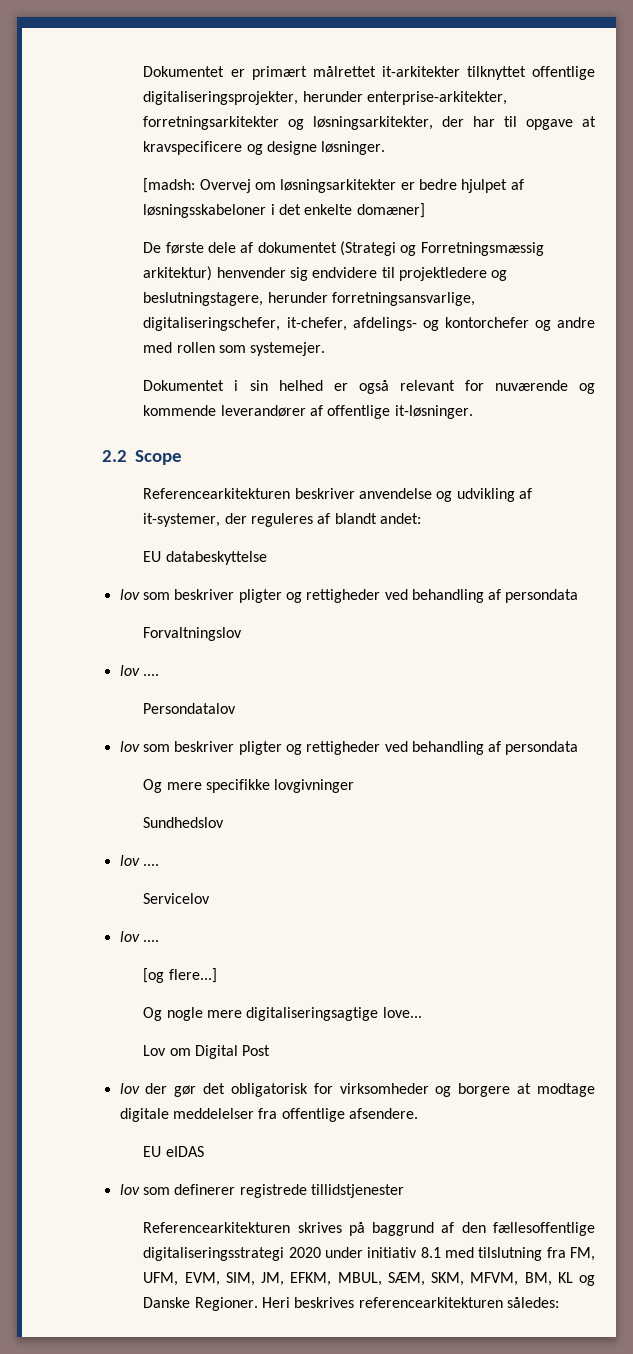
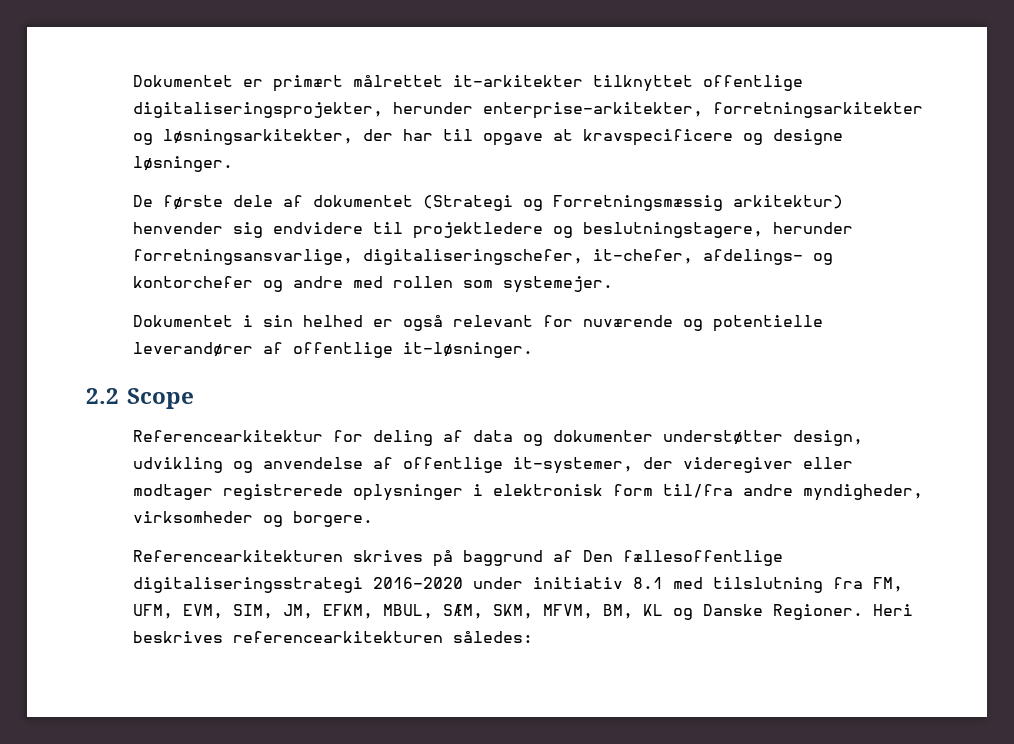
[143,178,524,193] [143,203,425,218] // [madsh: Overvej om løsningsarkitekter er bedre hjulpet af løsningsskabeloner i det enkelte domæner] -> (233, 164) none
[143,405,217,416] kommende -> [712,315,823,332] potentielle
[143,488,533,502] [143,513,422,527] [143,551,267,565] [119,589,579,603] [143,627,243,641] [119,665,159,676] [143,703,237,714] [119,741,579,755] [143,779,355,793] [143,817,225,828] [119,855,159,866] [143,893,211,904] [119,931,159,942] [143,968,217,983] [143,1007,422,1021] [143,1045,271,1059] [119,1083,595,1097] [119,1108,418,1122] [143,1146,204,1157] [119,1184,404,1198] Referencearkitekturen beskriver anvendelse og udvikling af it-systemer, der reguleres af blandt andet: // EU databeskyttelse // lov som beskriver pligter og rettigheder ved behandling af persondata // Forvaltningslov // lov .... // Persondatalov // lov som beskriver pligter og rettigheder ved behandling af persondata // Og mere specifikke lovgivninger // Sundhedslov // lov .... // Servicelov // lov .... // [og flere...] // Og nogle mere digitaliseringsagtige love... // Lov om Digital Post // lov der gør det obligatorisk for virksomheder og borgere at modtage digitale meddelelser fra offentlige afsendere. // EU eIDAS // lov som definerer registrede tillidstjenester -> [132,430,863,446] [132,457,853,474] [132,484,923,501] [132,511,373,527] Referencearkitektur for deling af data og dokumenter understøtter design, udvikling og anvendelse af offentlige it-systemer, der videregiver eller modtager registrerede oplysninger i elektronisk form til/fra andre myndigheder, virksomheder og borgere.
[461,1222,486,1233] den -> [582,550,613,562] Den
[288,1247,321,1258] 2020 -> [372,577,463,589] 2016-2020

